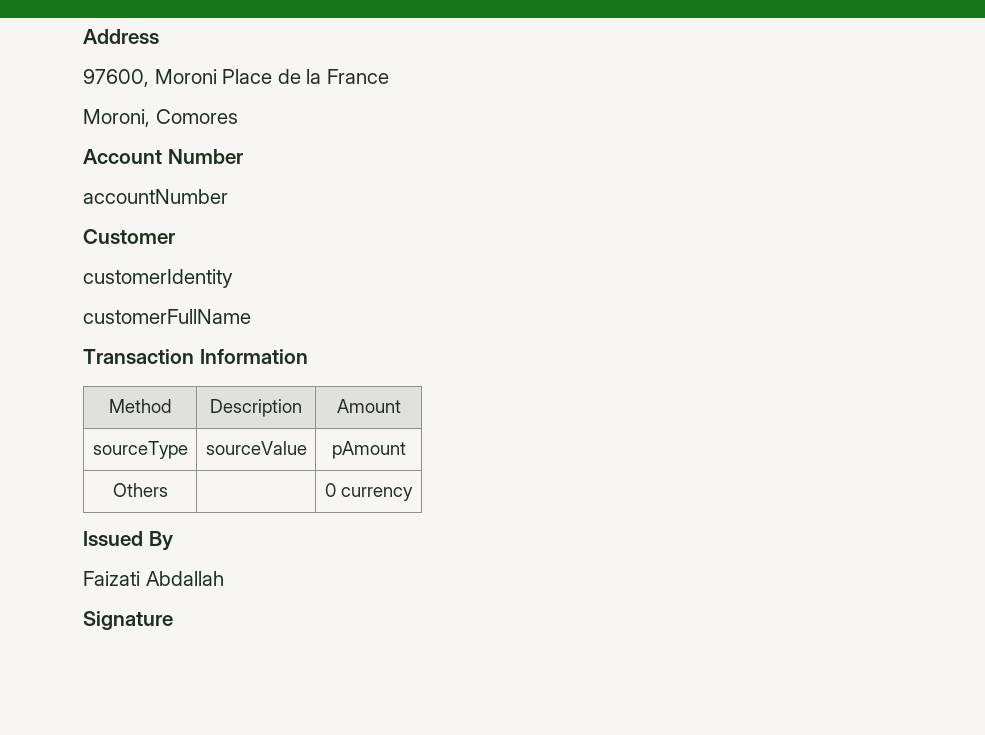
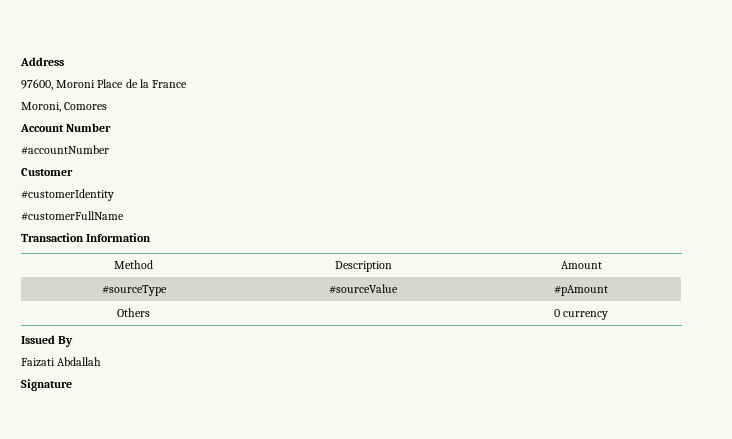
[83,189,228,204] accountNumber -> [21,145,109,155] #accountNumber
[83,269,233,288] [83,309,251,324] customerIdentity // customerFullName -> [21,189,114,201] [21,211,124,221] #customerIdentity // #customerFullName
[92,441,188,459] [205,441,307,455] [331,441,406,459] sourceType | sourceValue | pAmount -> [101,285,167,296] [329,284,398,294] [553,285,608,296] #sourceType | #sourceValue | #pAmount

